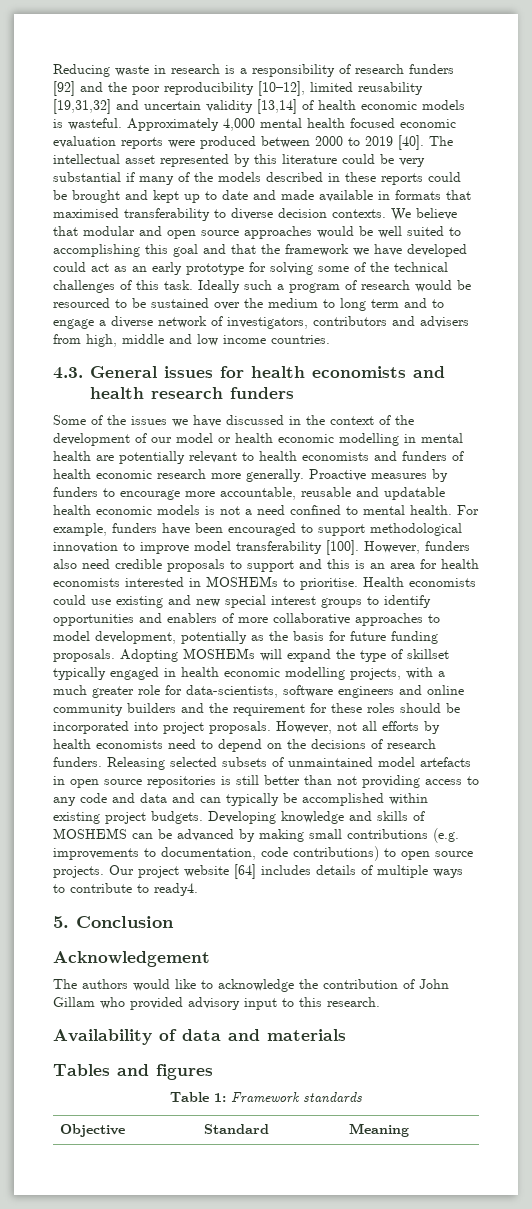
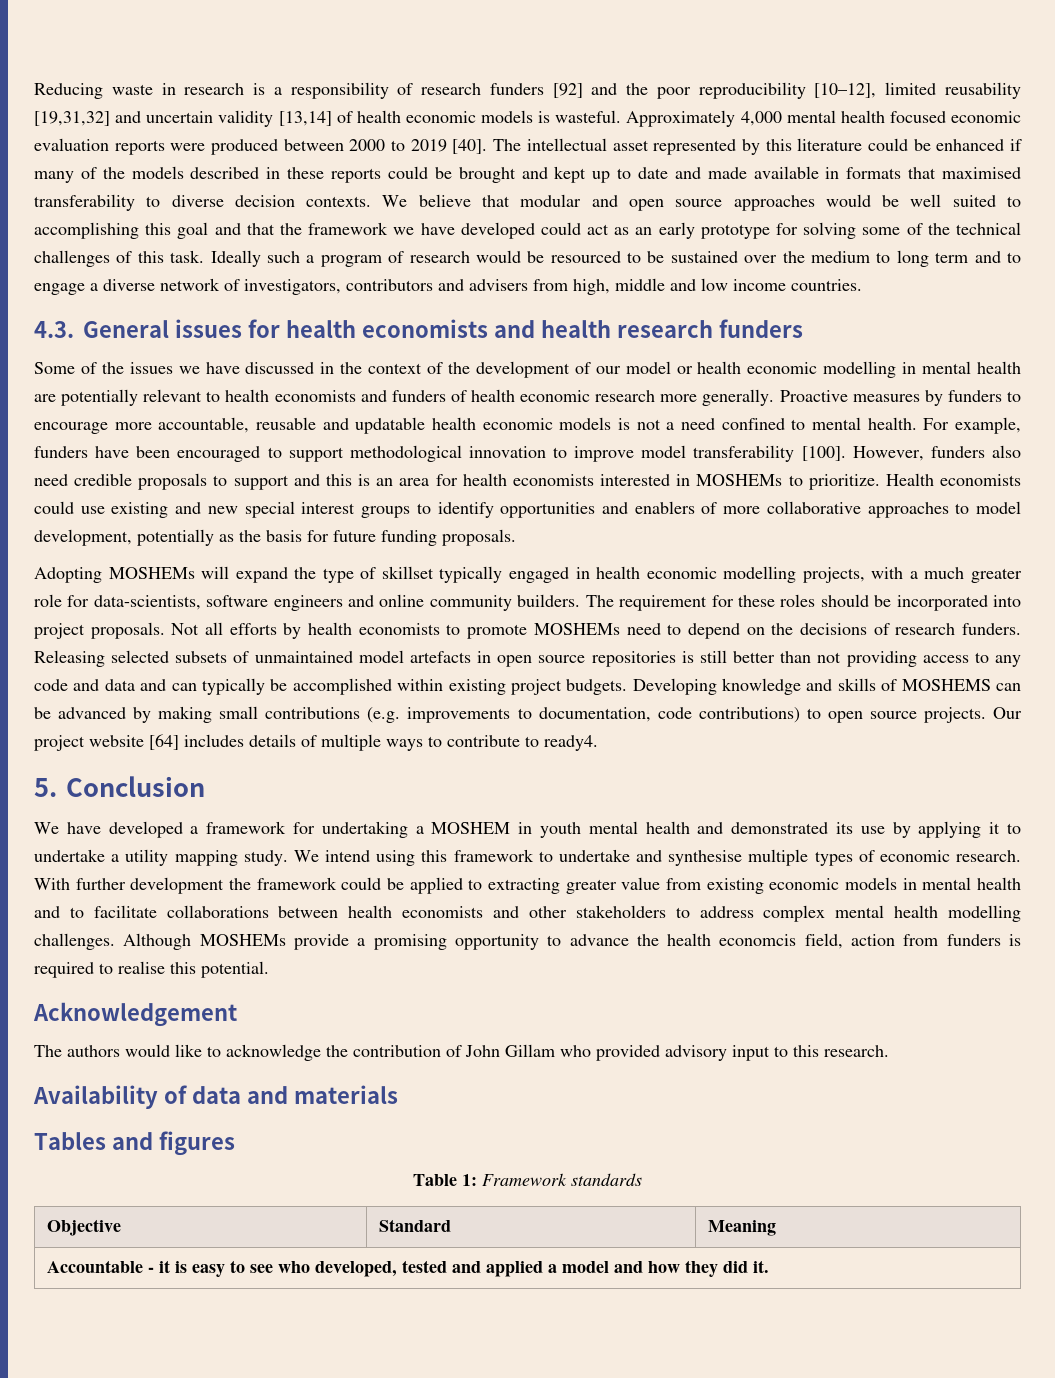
[399,158,425,167] [53,172,121,182] very substantial -> [936,139,1005,151] enhanced
[300,578,358,590] prioritise. -> [808,474,880,490] prioritize.
(115, 655) none -> (516, 537) //
[127,703,228,713] builders and the -> [517,594,614,607] builders. The
[276,721,357,734] However, not -> [171,623,200,635] Not
(163, 744) none -> [446,623,620,639] to promote MOSHEMs
(174, 922) none -> [34,821,1021,838] [34,849,1021,866] [34,877,1021,894] [34,905,1022,922] [34,933,1021,950] [34,961,269,978] // We have developed a framework for undertaking a MOSHEM in youth mental health and demonstrated its use by applying it to undertake a utility mapping study. We intend using this framework to undertake and synthesise multiple types of economic research. With further development the framework could be applied to extracting greater value from existing economic models in mental health and to facilitate collaborations between health economists and other stakeholders to address complex mental health modelling challenges. Although MOSHEMs provide a promising opportunity to advance the health economcis field, action from funders is required to realise this potential.
(409, 1130) none -> [47,1260,770,1277] // Accountable - it is easy to see who developed, tested and applied a model and how they did it.

